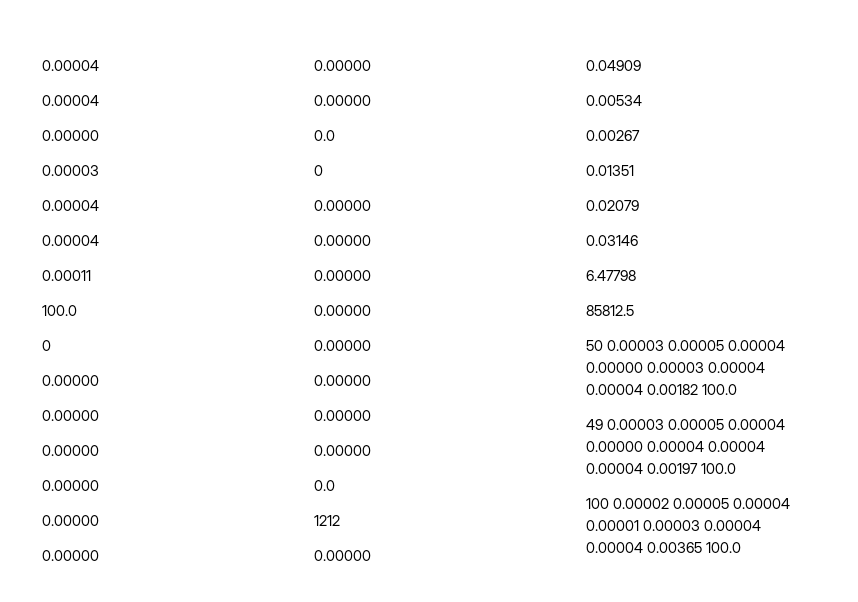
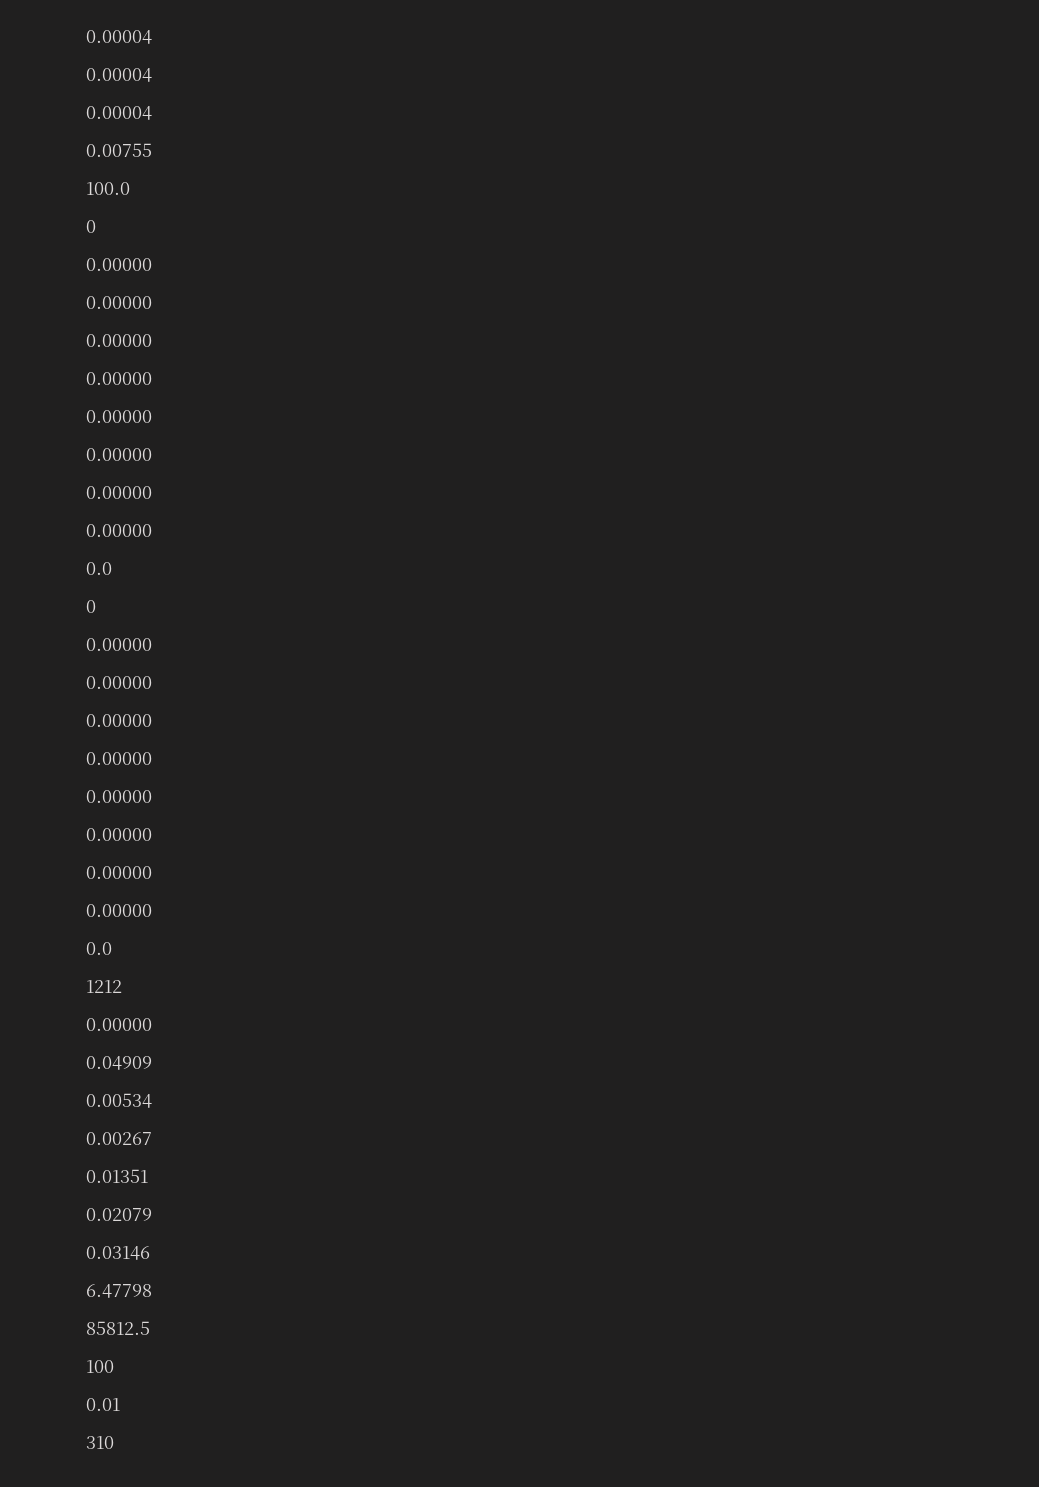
[42,60,99,71] [42,95,99,106] [42,130,99,141] [42,165,99,176] [42,200,99,211] [42,235,99,246] [42,270,91,281] 0.00004 // 0.00004 // 0.00000 // 0.00003 // 0.00004 // 0.00004 // 0.00011 -> [86,30,152,44] [86,68,152,82] [86,106,152,120] [86,143,152,157] 0.00004 // 0.00004 // 0.00004 // 0.00755
[586,340,785,351] [586,362,765,373] [586,384,737,395] [586,419,785,430] [586,441,765,452] [586,463,736,474] [586,498,790,509] [586,520,761,531] [586,542,741,553] 50 0.00003 0.00005 0.00004 0.00000 0.00003 0.00004 0.00004 0.00182 100.0 // 49 0.00003 0.00005 0.00004 0.00000 0.00004 0.00004 0.00004 0.00197 100.0 // 100 0.00002 0.00005 0.00004 0.00001 0.00003 0.00004 0.00004 0.00365 100.0 -> [86,1360,114,1373] [86,1398,120,1411] [86,1436,114,1449] 100 // 0.01 // 310

